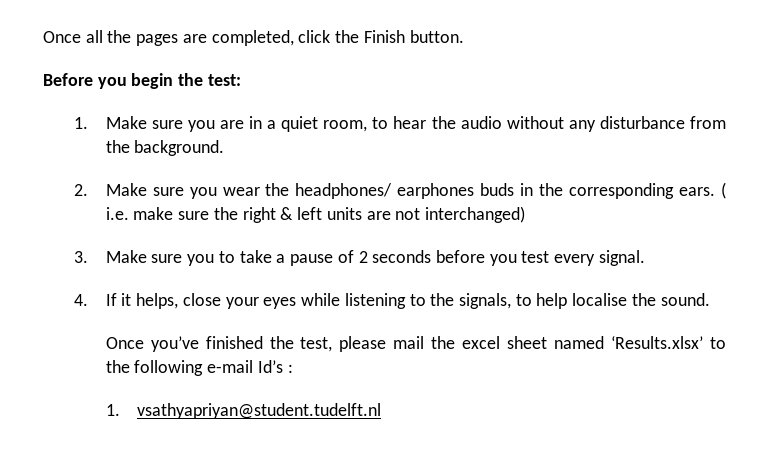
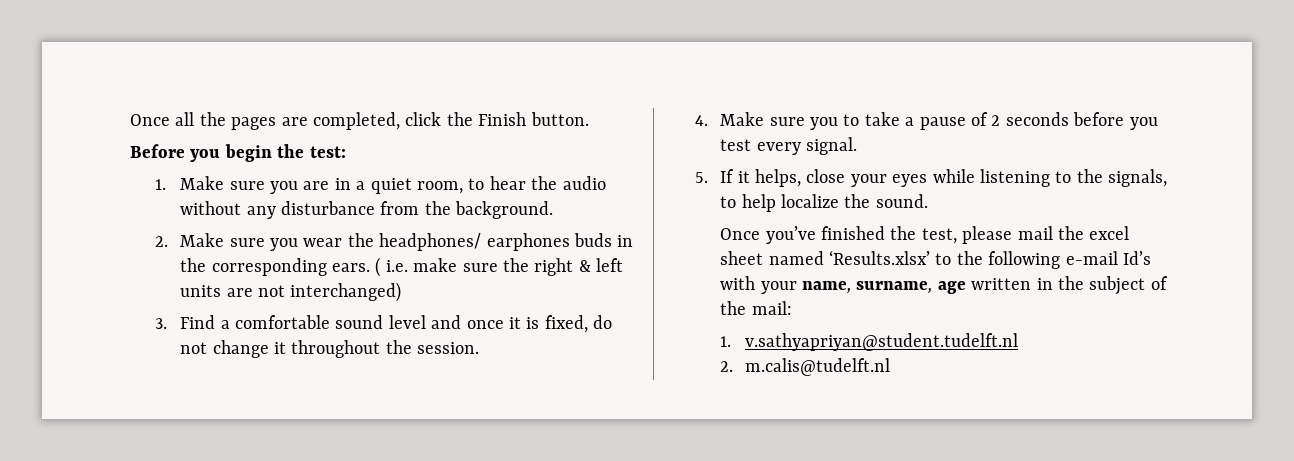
(89, 257) none -> [180,315,613,333] [180,340,480,358] [695,115,709,126] Find a comfortable sound level and once it is fixed, do not change it throughout the session. // 4.
[74,294,89,306] 4. -> [695,172,709,183] 5.
[572,293,628,306] localise -> [780,194,839,208] localize
[287,364,293,373] [105,403,382,419] : // 1. vsathyapriyan@student.tudelft.nl -> [720,276,1168,295] [720,301,792,315] [720,333,1019,351] [720,358,891,376] with your name, surname, age written in the subject of the mail: // 1. v.sathyapriyan@student.tudelft.nl // 2. m.calis@tudelft.nl

